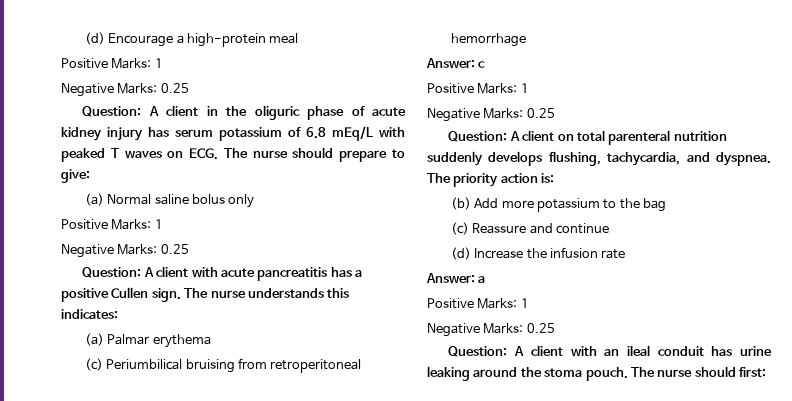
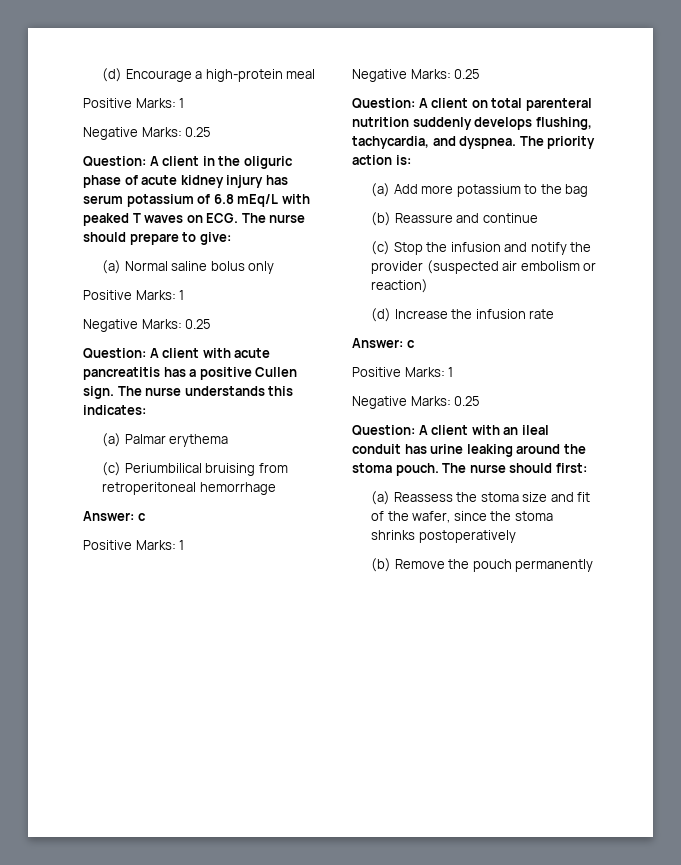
[450,197,471,210] (b) -> [371,183,391,197] (a)
[450,222,469,235] (c) -> [371,212,392,226] (b)
(610, 228) none -> [371,241,592,255] [371,260,597,274] [371,279,429,293] // (c) Stop the infusion and notify the provider (suspected air embolism or reaction)
[478,276,486,283] a -> [406,340,415,348] c
(766, 372) none -> [371,491,591,505] [371,511,553,523] [371,530,516,543] [371,558,594,572] // (a) Reassess the stoma size and fit of the wafer, since the stoma shrinks postoperatively // (b) Remove the pouch permanently

